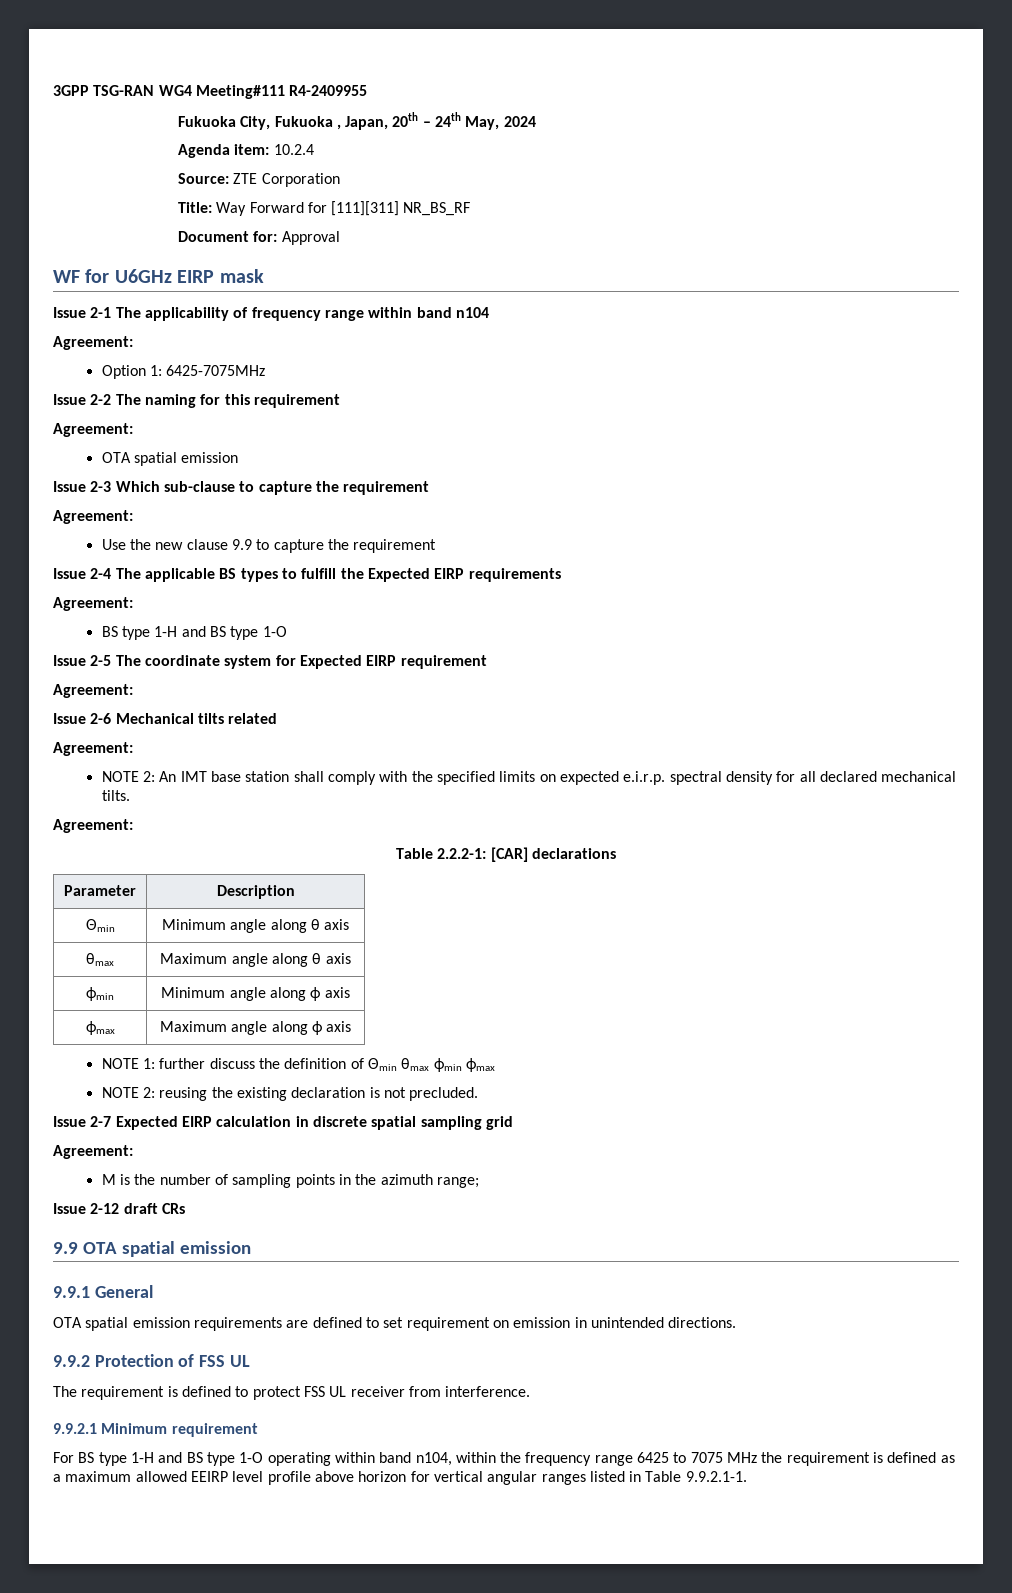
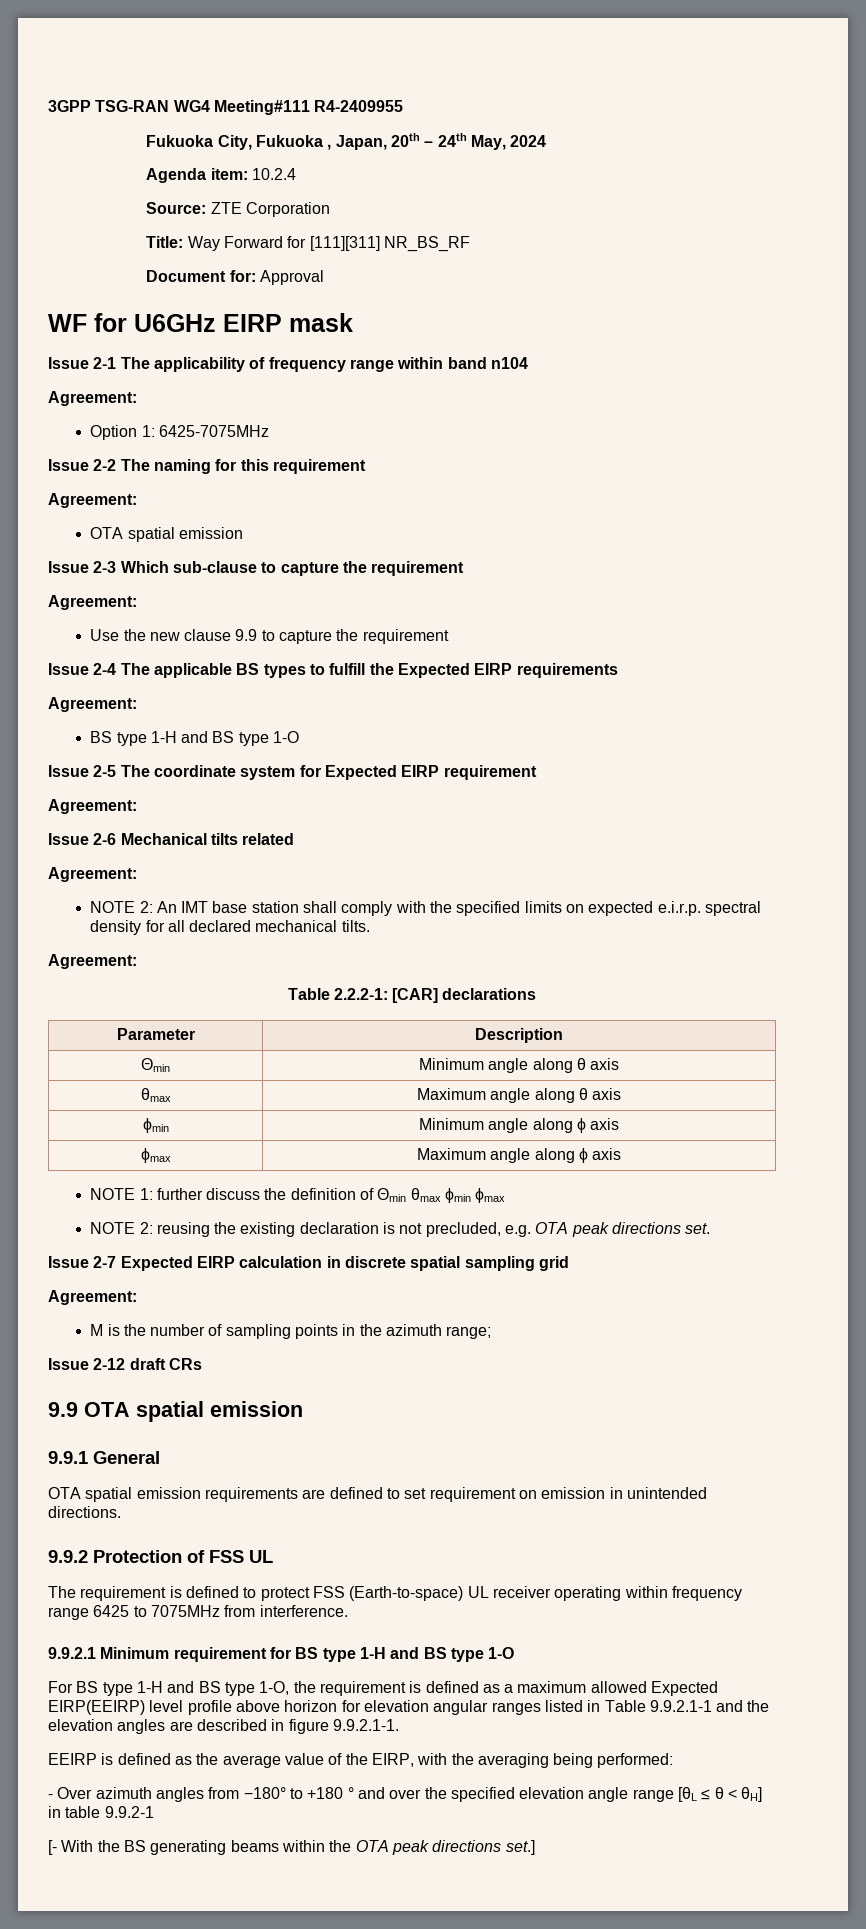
[409,1087,479,1101] precluded. -> [425,1222,711,1237] precluded, e.g. OTA peak directions set.
(325, 1391) none -> [349,1586,464,1601] (Earth-to-space)
(405, 1391) none -> [554,1586,742,1601] [48,1605,220,1620] operating within frequency range 6425 to 7075MHz
(258, 1430) none -> [269,1647,515,1662] for BS type 1-H and BS type 1-O
[239,1452,758,1466] 1-O operating within band n104, within the frequency range 6425 to 7075 MHz -> [259,1681,290,1695] 1-O,
[190,1471,228,1482] EEIRP -> [651,1681,719,1696] [48,1700,145,1715] Expected EIRP(EEIRP)
[433,1471,483,1482] vertical -> [363,1700,429,1712] elevation
[685,1471,747,1482] 9.9.2.1-1. -> [649,1700,770,1712] [48,1719,399,1734] [48,1753,674,1768] [48,1787,763,1802] [48,1806,154,1818] [48,1840,535,1855] 9.9.2.1-1 and the elevation angles are described in figure 9.9.2.1-1. // EEIRP is defined as the average value of the EIRP, with the averaging being performed: // - Over azimuth angles from −180° to +180 ° and over the specified elevation angle range [θL ≤ θ < θH] in table 9.9.2-1 // [- With the BS generating beams within the OTA peak directions set.]

